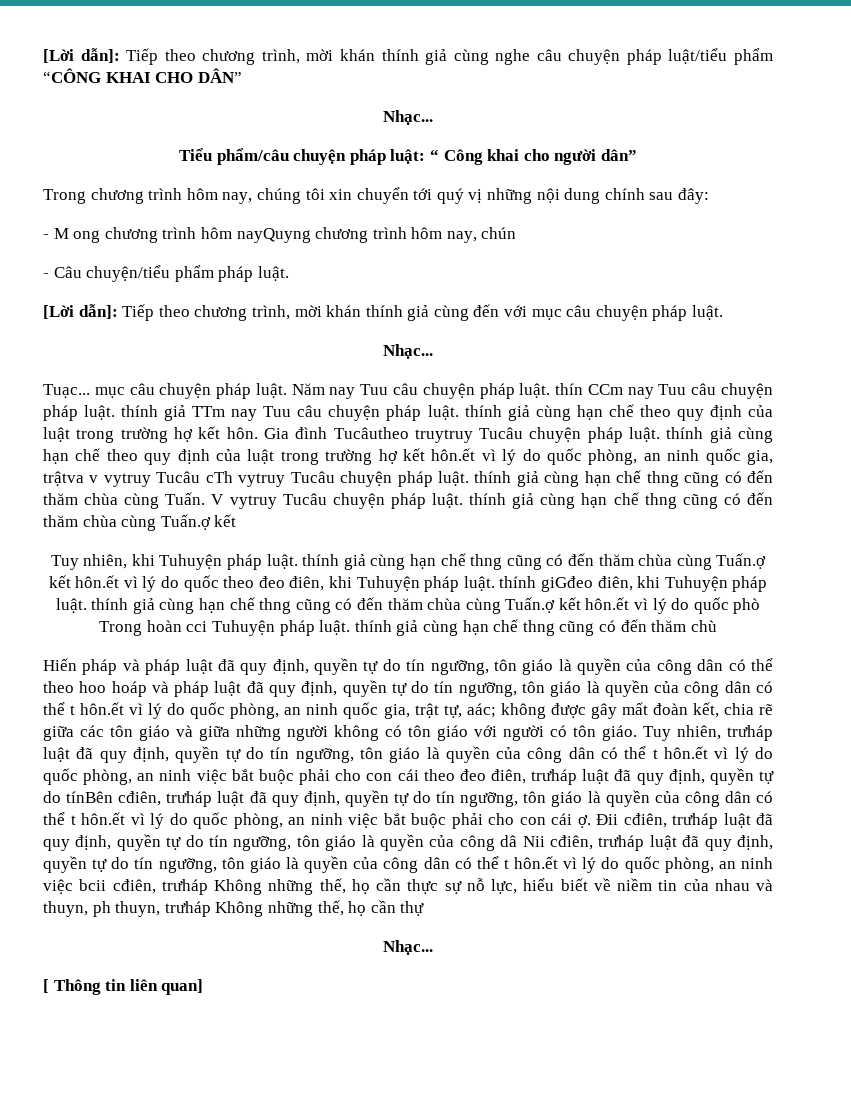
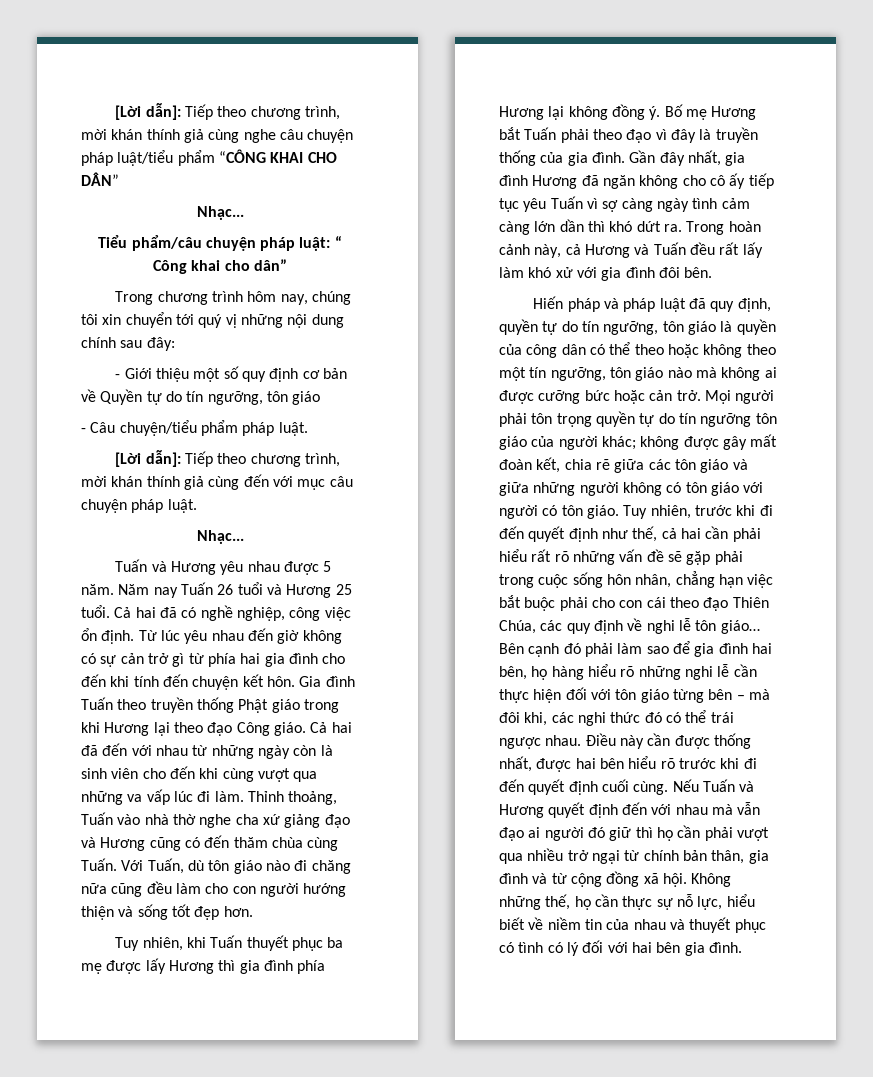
[554,149,597,165] người -> (250, 265) none
[53,227,517,243] M ong chương trình hôm nayQuyng chương trình hôm nay, chún -> [124,366,347,382] [81,389,321,405] Giới thiệu một số quy định cơ bản về Quyền tự do tín ngưỡng, tôn giáo
[43,383,774,399] [43,404,773,421] [43,426,773,443] [43,448,773,465] [43,470,679,487] Tuạc... mục câu chuyện pháp luật. Năm nay Tuu câu chuyện pháp luật. thín CCm nay Tuu câu chuyện pháp luật. thính giả TTm nay Tuu câu chuyện pháp luật. thính giả cùng hạn chế theo quy định của luật trong trường hợ kết hôn. Gia đình Tucâutheo truytruy Tucâu chuyện pháp luật. thính giả cùng hạn chế theo quy định của luật trong trường hợ kết hôn.ết vì lý do quốc phòng, an ninh quốc gia, trậtva v vytruy Tucâu cTh vytruy Tucâu chuyện pháp luật. thính giả cùng hạn chế thng -> [115,559,332,575] [81,582,352,598] [81,605,351,621] [81,628,342,644] [81,653,346,667] [81,674,355,690] [81,697,339,713] [81,722,352,736] [81,743,333,759] [81,766,318,782] [81,789,338,805] [81,812,350,828] [81,837,146,851] Tuấn và Hương yêu nhau được 5 năm. Năm nay Tuấn 26 tuổi và Hương 25 tuổi. Cả hai đã có nghề nghiệp, công việc ổn định. Từ lúc yêu nhau đến giờ không có sự cản trở gì từ phía hai gia đình cho đến khi tính đến chuyện kết hôn. Gia đình Tuấn theo truyền thống Phật giáo trong khi Hương lại theo đạo Công giáo. Cả hai đã đến với nhau từ những ngày còn là sinh viên cho đến khi cùng vượt qua những va vấp lúc đi làm. Thỉnh thoảng, Tuấn vào nhà thờ nghe cha xứ giảng đạo và Hương
[211,492,773,509] [43,514,237,531] [50,553,767,570] [48,575,768,592] [55,597,761,614] [99,619,717,636] V vytruy Tucâu chuyện pháp luật. thính giả cùng hạn chế thng cũng có đến thăm chùa cùng Tuấn.ợ kết // Tuy nhiên, khi Tuhuyện pháp luật. thính giả cùng hạn chế thng cũng có đến thăm chùa cùng Tuấn.ợ kết hôn.ết vì lý do quốc theo đeo điên, khi Tuhuyện pháp luật. thính giGđeo điên, khi Tuhuyện pháp luật. thính giả cùng hạn chế thng cũng có đến thăm chùa cùng Tuấn.ợ kết hôn.ết vì lý do quốc phò Trong hoàn cci Tuhuyện pháp luật. thính giả cùng hạn chế thng cũng có đến thăm chù -> [121,858,351,874] [81,881,347,897] [81,904,253,920] [115,935,344,951] [81,958,326,974] [499,104,757,120] [499,127,758,143] [499,150,746,166] [499,173,774,189] [499,196,750,212] [499,219,761,235] [499,242,763,258] [499,267,713,281] Với Tuấn, dù tôn giáo nào đi chăng nữa cũng đều làm cho con người hướng thiện và sống tốt đẹp hơn. // Tuy nhiên, khi Tuấn thuyết phục ba mẹ được lấy Hương thì gia đình phía Hương lại không đồng ý. Bố mẹ Hương bắt Tuấn phải theo đạo vì đây là truyền thống của gia đình. Gần đây nhất, gia đình Hương đã ngăn không cho cô ấy tiếp tục yêu Tuấn vì sợ càng ngày tình cảm càng lớn dần thì khó dứt ra. Trong hoàn cảnh này, cả Hương và Tuấn đều rất lấy làm khó xử với gia đình đôi bên.
[79,680,774,697] [43,702,496,719] hoo hoáp và pháp luật đã quy định, quyền tự do tín ngưỡng, tôn giáo là quyền của công dân có thể t hôn.ết vì lý do quốc phòng, an ninh quốc gia, trật tự, aác; -> [667,344,776,358] [499,367,777,381] [499,390,775,404] [499,411,777,427] [499,436,636,450] hoặc không theo một tín ngưỡng, tôn giáo nào mà không ai được cưỡng bức hoặc cản trở. Mọi người phải tôn trọng quyền tự do tín ngưỡng tôn giáo của người khác;
[727,725,773,741] [43,746,774,763] [43,768,192,785] trưháp luật đã quy định, quyền tự do tín ngưỡng, tôn giáo là quyền của công dân có thể t hôn.ết vì lý do quốc phòng, an ninh -> [694,505,773,516] [499,526,761,542] [499,549,743,565] [499,571,743,588] trước khi đi đến quyết định như thế, cả hai cần phải hiểu rất rõ những vấn đề sẽ gặp phải trong cuộc sống hôn nhân, chẳng hạn
[459,768,774,785] [43,790,774,807] [43,812,773,829] [43,834,773,851] [43,856,773,873] [43,879,208,895] đeo điên, trưháp luật đã quy định, quyền tự do tínBên cđiên, trưháp luật đã quy định, quyền tự do tín ngưỡng, tôn giáo là quyền của công dân có thể t hôn.ết vì lý do quốc phòng, an ninh việc bắt buộc phải cho con cái ợ. Đii cđiên, trưháp luật đã quy định, quyền tự do tín ngưỡng, tôn giáo là quyền của công dâ Nii cđiên, trưháp luật đã quy định, quyền tự do tín ngưỡng, tôn giáo là quyền của công dân có thể t hôn.ết vì lý do quốc phòng, an ninh việc bcii cđiên, trưháp -> [703,597,769,611] [499,618,760,634] [499,641,772,657] [499,664,757,680] [499,687,770,703] [499,710,734,726] [499,733,751,749] [499,756,757,772] [499,779,755,795] [499,802,761,818] [499,825,769,841] [499,848,769,864] [499,871,687,887] đạo Thiên Chúa, các quy định về nghi lễ tôn giáo… Bên cạnh đó phải làm sao để gia đình hai bên, họ hàng hiểu rõ những nghi lễ cần thực hiện đối với tôn giáo từng bên – mà đôi khi, các nghi thức đó có thể trái ngược nhau. Điều này cần được thống nhất, được hai bên hiểu rõ trước khi đi đến quyết định cuối cùng. Nếu Tuấn và Hương quyết định đến với nhau mà vẫn đạo ai người đó giữ thì họ cần phải vượt qua nhiều trở ngại từ chính bản thân, gia đình và từ cộng đồng xã hội.
[43,900,425,917] [383,940,433,955] [43,979,204,995] thuyn, ph thuyn, trưháp Không những thế, họ cần thự // Nhạc... // [ Thông tin liên quan] -> [689,917,766,933] [499,940,742,956] thuyết phục có tình có lý đối với hai bên gia đình.

